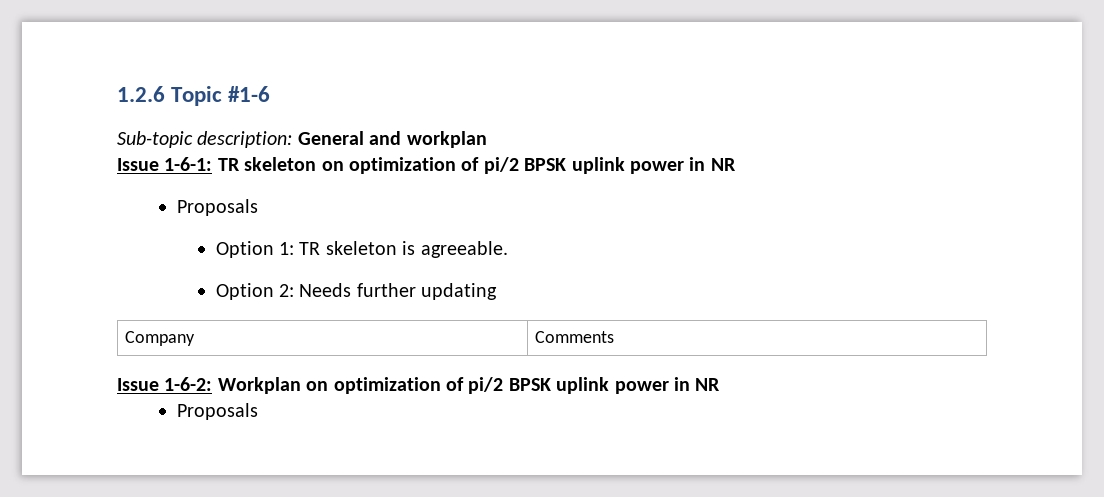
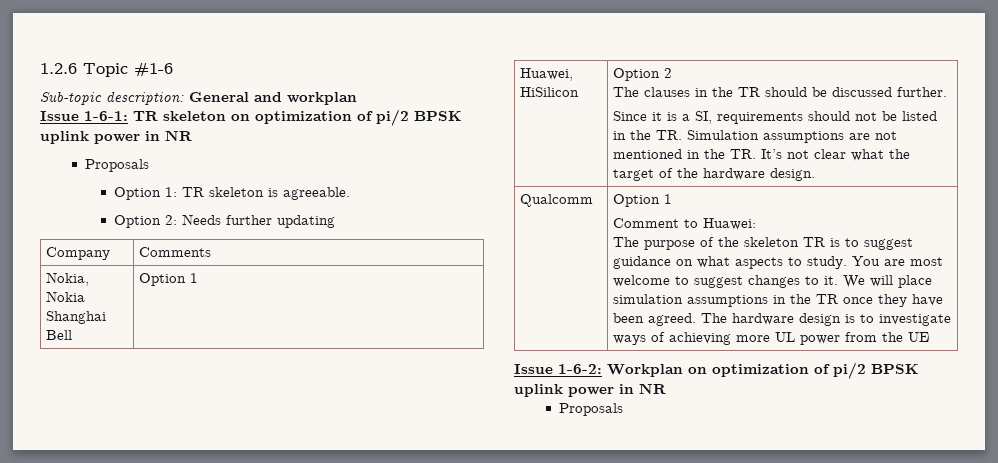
(615, 337) none -> [46,272,90,286] [46,291,86,302] [46,311,107,324] [46,330,73,340] [139,273,199,286] [520,68,574,81] [520,87,580,97] [613,68,673,81] [613,87,948,97] [613,111,938,124] [613,130,898,143] [613,149,911,161] [613,168,816,181] [520,194,594,207] [613,194,673,207] [613,218,757,230] [613,237,914,250] [613,256,944,269] [613,275,933,288] [613,294,944,307] [613,313,952,326] [613,332,930,345] // Nokia, Nokia Shanghai Bell | Option 1 // Huawei, HiSilicon | Option 2 // The clauses in the TR should be discussed further. // Since it is a SI, requirements should not be listed in the TR. Simulation assumptions are not mentioned in the TR. It’s not clear what the target of the hardware design. // Qualcomm | Option 1 // Comment to Huawei: // The purpose of the skeleton TR is to suggest guidance on what aspects to study. You are most welcome to suggest changes to it. We will place simulation assumptions in the TR once they have been agreed. The hardware design is to investigate ways of achieving more UL power from the UE

